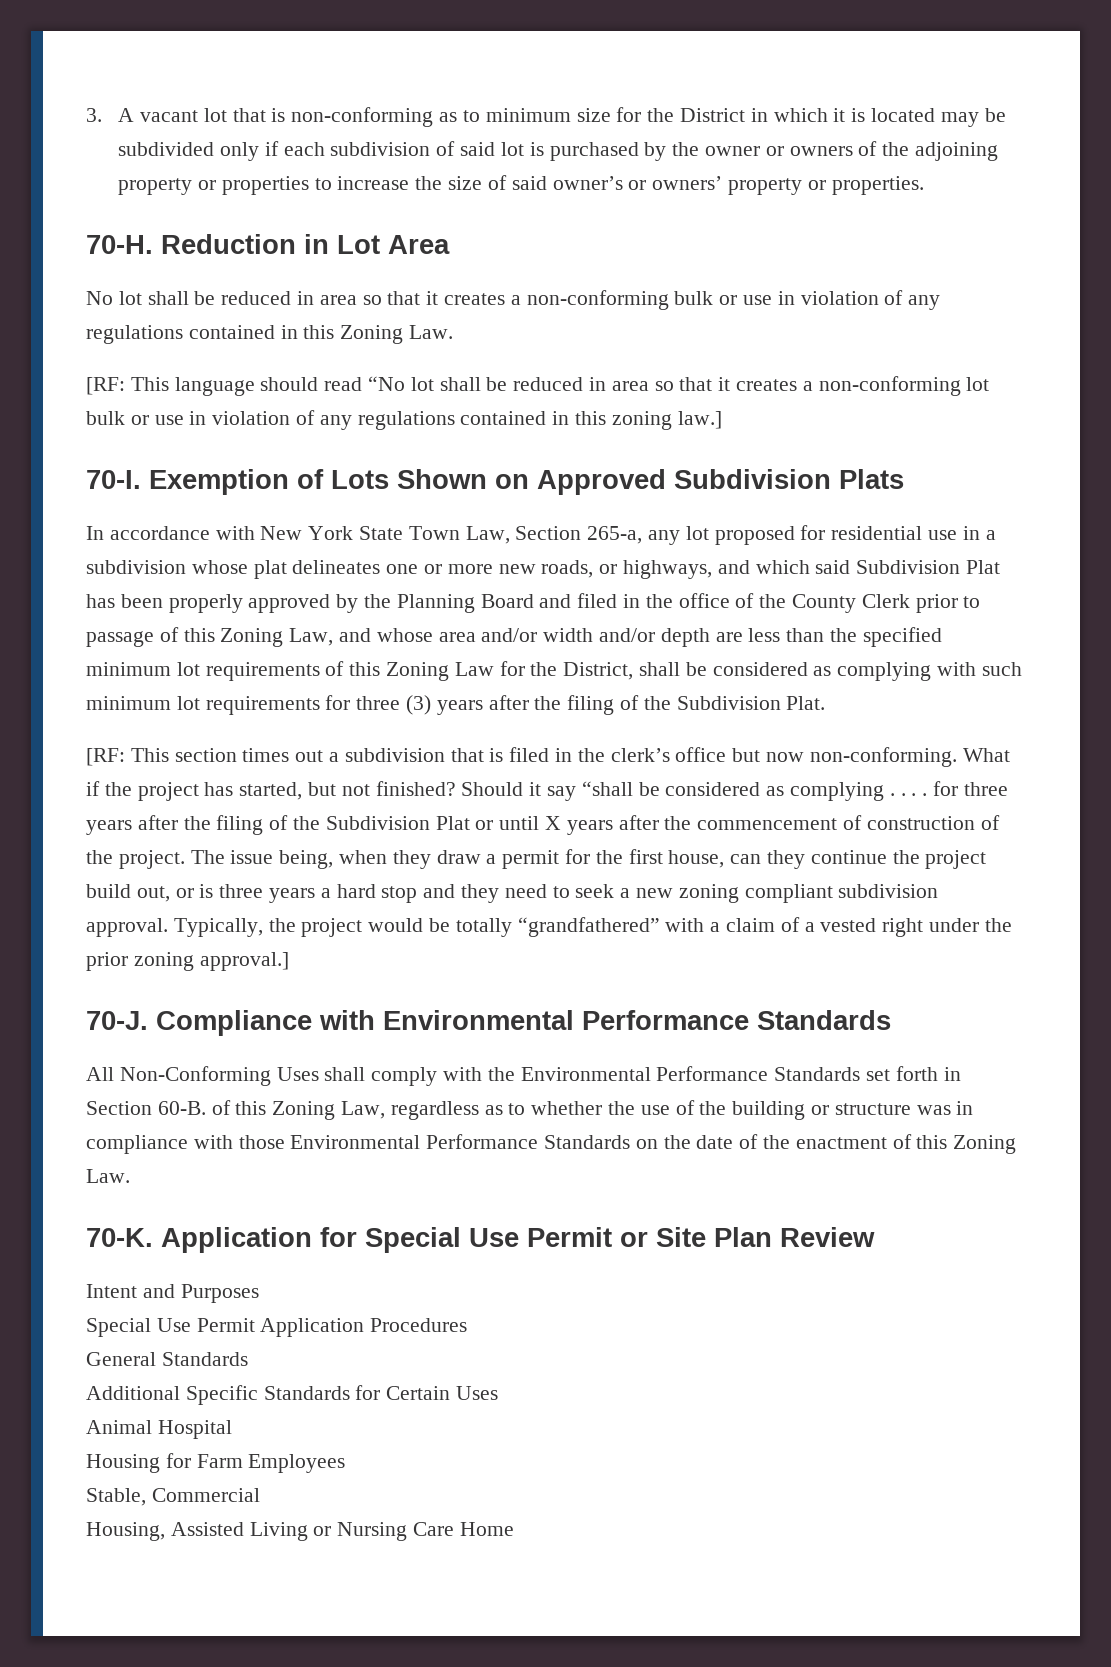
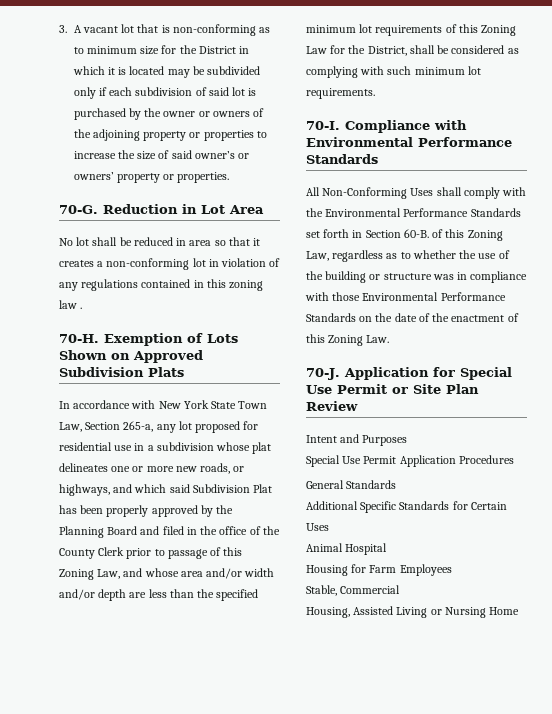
[86,235,153,254] 70-H. -> [59,205,98,214] 70-G.
[674,290,941,310] [86,325,454,344] [86,376,990,396] [86,411,184,425] bulk or use in violation of any regulations contained in this Zoning Law. // [RF: This language should read “No lot shall be reduced in area so that it creates a non-conforming lot bulk or use -> [192,258,206,267] lot
[677,411,722,429] [86,470,141,489] law.] // 70-I. -> [59,300,83,309] [59,334,99,343] law . // 70-H.
[205,695,826,715] [86,747,1010,767] [86,781,1008,801] [86,815,1000,835] [86,849,987,869] [86,884,939,903] [86,917,1012,937] [86,952,289,971] [86,1011,148,1030] requirements for three (3) years after the filing of the Subdivision Plat. // [RF: This section times out a subdivision that is filed in the clerk’s office but now non-conforming. What if the project has started, but not finished? Should it say “shall be considered as complying . . . . for three years after the filing of the Subdivision Plat or until X years after the commencement of construction of the project. The issue being, when they draw a permit for the first house, can they continue the project build out, or is three years a hard stop and they need to seek a new zoning compliant subdivision approval. Typically, the project would be totally “grandfathered” with a claim of a vested right under the prior zoning approval.] // 70-J. -> [306,88,375,99] [306,121,340,130] requirements. // 70-I.
[86,1228,153,1247] 70-K. -> [306,368,340,380] 70-J.
[413,1522,455,1536] Care -> (486, 612) none

